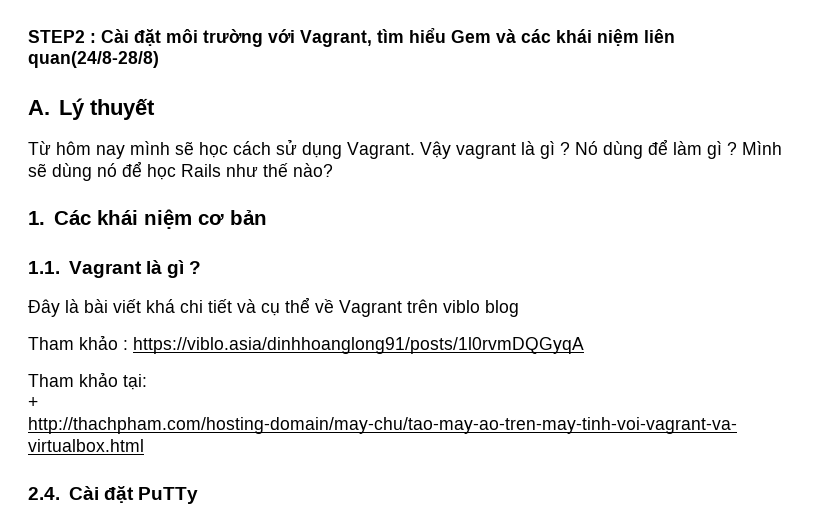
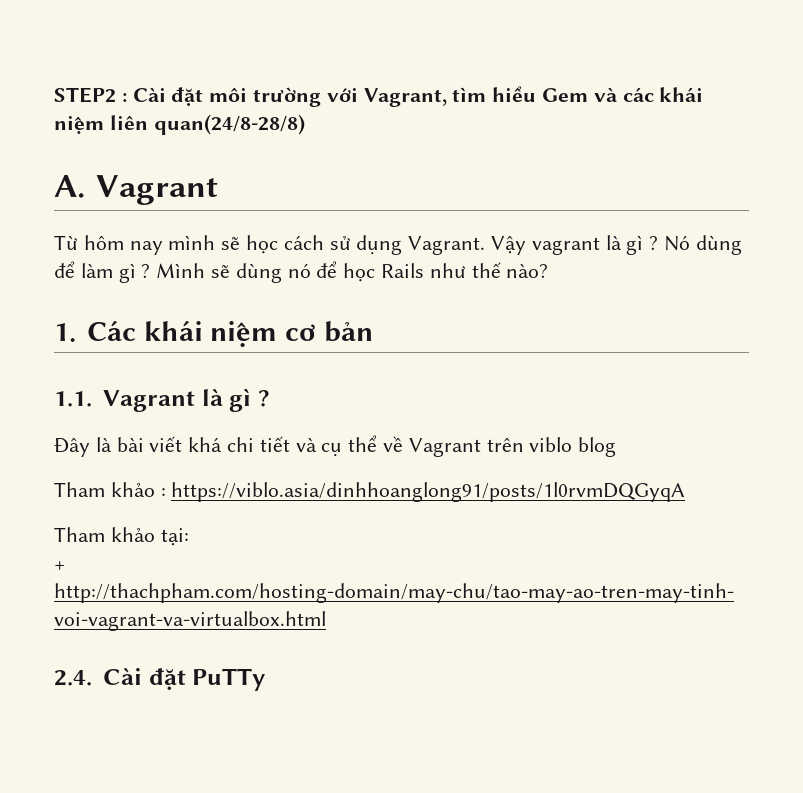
[58,98,155,120] Lý thuyết -> [95,175,218,205] Vagrant

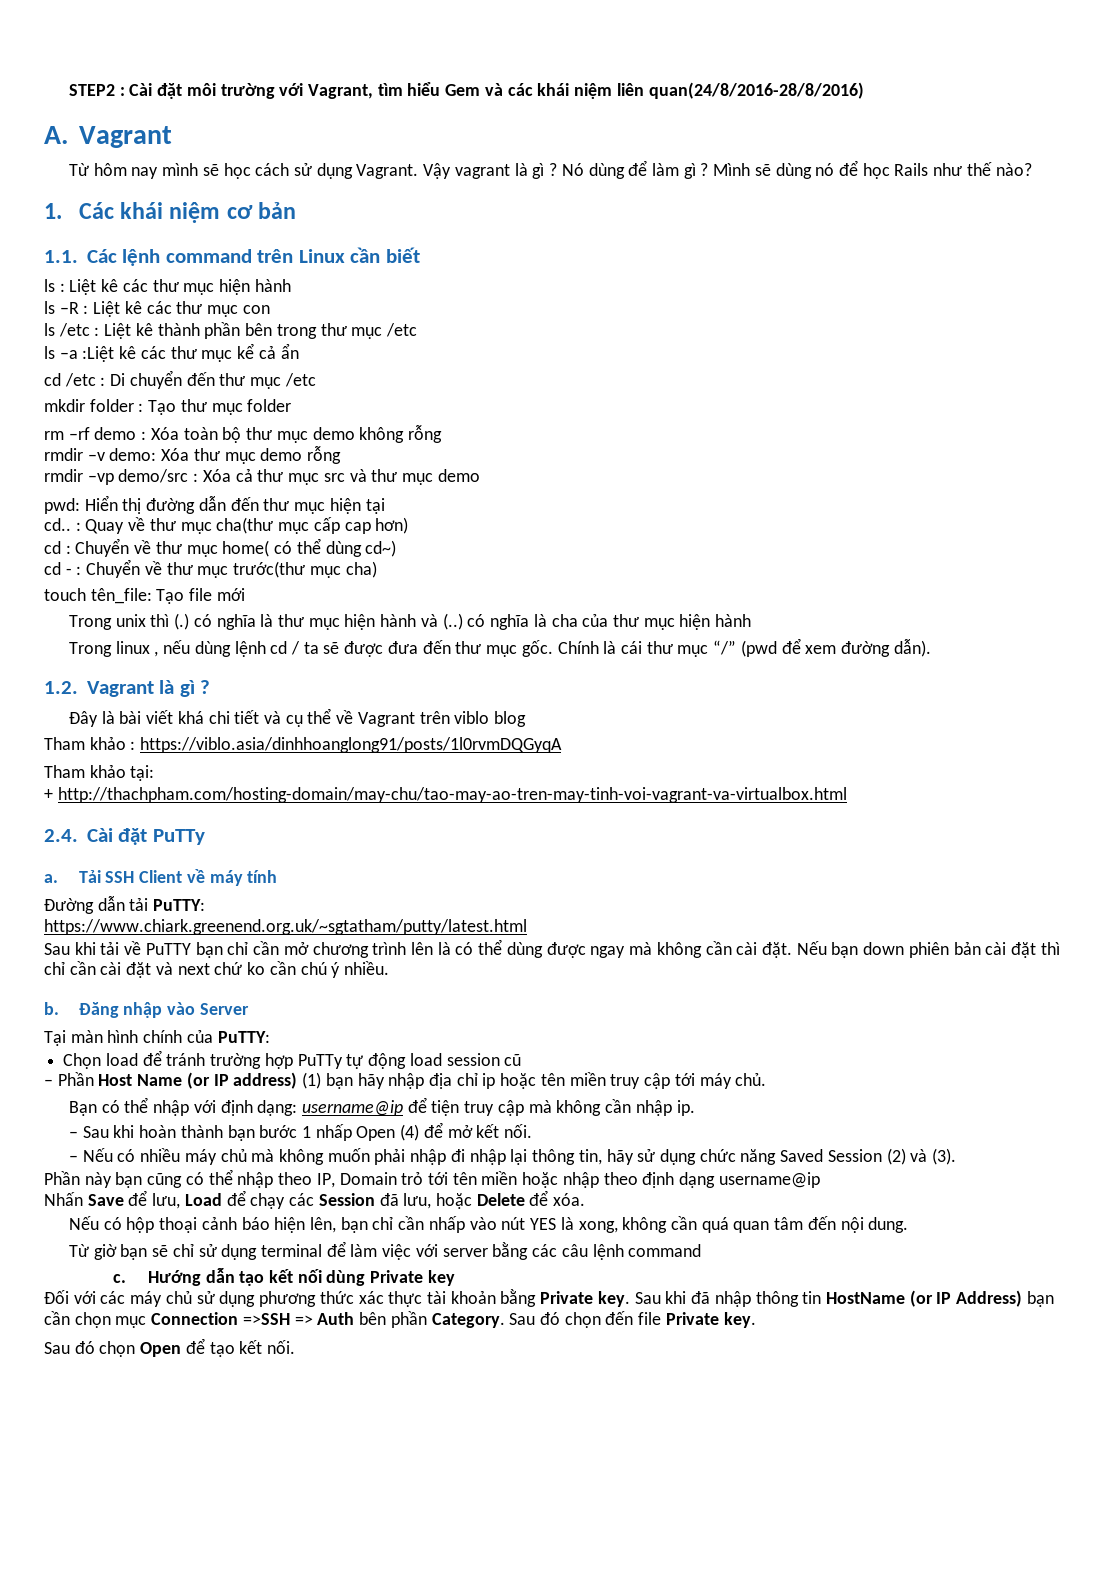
[153,114,305,135] quan(24/8-28/8) -> [648,82,864,99] quan(24/8/2016-28/8/2016)
(92, 399) none -> [86,247,420,266] [44,279,291,295] [44,301,270,317] [44,322,417,339] [44,343,299,362] [44,370,316,389] [44,399,292,415] [44,425,442,443] [44,446,342,464] [44,469,480,485] [44,495,385,514] [44,517,409,534] [44,538,397,557] [44,559,377,578] [44,588,245,604] [68,613,752,630] [68,638,931,657] [44,681,78,694] Các lệnh command trên Linux cần biết // ls : Liệt kê các thư mục hiện hành // ls –R : Liệt kê các thư mục con // ls /etc : Liệt kê thành phần bên trong thư mục /etc // ls –a :Liệt kê các thư mục kể cả ẩn // cd /etc : Di chuyển đến thư mục /etc // mkdir folder : Tạo thư mục folder // rm –rf demo : Xóa toàn bộ thư mục demo không rỗng // rmdir –v demo: Xóa thư mục demo rỗng // rmdir –vp demo/src : Xóa cả thư mục src và thư mục demo // pwd: Hiển thị đường dẫn đến thư mục hiện tại // cd.. : Quay về thư mục cha(thư mục cấp cap hơn) // cd : Chuyển về thư mục home( có thể dùng cd~) // cd - : Chuyển về thư mục trước(thư mục cha) // touch tên_file: Tạo file mới // Trong unix thì (.) có nghĩa là thư mục hiện hành và (..) có nghĩa là cha của thư mục hiện hành // Trong linux , nếu dùng lệnh cd / ta sẽ được đưa đến thư mục gốc. Chính là cái thư mục “/” (pwd để xem đường dẫn). // 1.2.
(266, 679) none -> [44,869,278,886] [44,896,206,914] [44,919,527,935] [44,939,1060,958] [44,961,389,978] [44,1002,249,1018] [44,1030,270,1046] [63,1050,522,1069] [44,1072,767,1089] [68,1097,695,1116] [68,1122,533,1141] [68,1148,957,1165] [44,1169,820,1188] [44,1190,586,1209] [68,1216,909,1233] [68,1241,702,1260] [113,1268,455,1286] [44,1289,1054,1307] [44,1311,756,1328] [44,1338,296,1357] // a. Tải SSH Client về máy tính // Đường dẫn tải PuTTY: // https://www.chiark.greenend.org.uk/~sgtatham/putty/latest.html // Sau khi tải về PuTTY bạn chỉ cần mở chương trình lên là có thể dùng được ngay mà không cần cài đặt. Nếu bạn down phiên bản cài đặt thì chỉ cần cài đặt và next chứ ko cần chú ý nhiều. // b. Đăng nhập vào Server // Tại màn hình chính của PuTTY: // Chọn load để tránh trường hợp PuTTy tự động load session cũ // – Phần Host Name (or IP address) (1) bạn hãy nhập địa chỉ ip hoặc tên miền truy cập tới máy chủ. // Bạn có thể nhập với định dạng: username@ip để tiện truy cập mà không cần nhập ip. // – Sau khi hoàn thành bạn bước 1 nhấp Open (4) để mở kết nối. // – Nếu có nhiều máy chủ mà không muốn phải nhập đi nhập lại thông tin, hãy sử dụng chức năng Saved Session (2) và (3). // Phần này bạn cũng có thể nhập theo IP, Domain trỏ tới tên miền hoặc nhập theo định dạng username@ip // Nhấn Save để lưu, Load để chạy các Session đã lưu, hoặc Delete để xóa. // Nếu có hộp thoại cảnh báo hiện lên, bạn chỉ cần nhấp vào nút YES là xong, không cần quá quan tâm đến nội dung. // Từ giờ bạn sẽ chỉ sử dụng terminal để làm việc với server bằng các câu lệnh command // c. Hướng dẫn tạo kết nối dùng Private key // Đối với các máy chủ sử dụng phương thức xác thực tài khoản bằng Private key. Sau khi đã nhập thông tin HostName (or IP Address) bạn cần chọn mục Connection =>SSH => Auth bên phần Category. Sau đó chọn đến file Private key. // Sau đó chọn Open để tạo kết nối.

